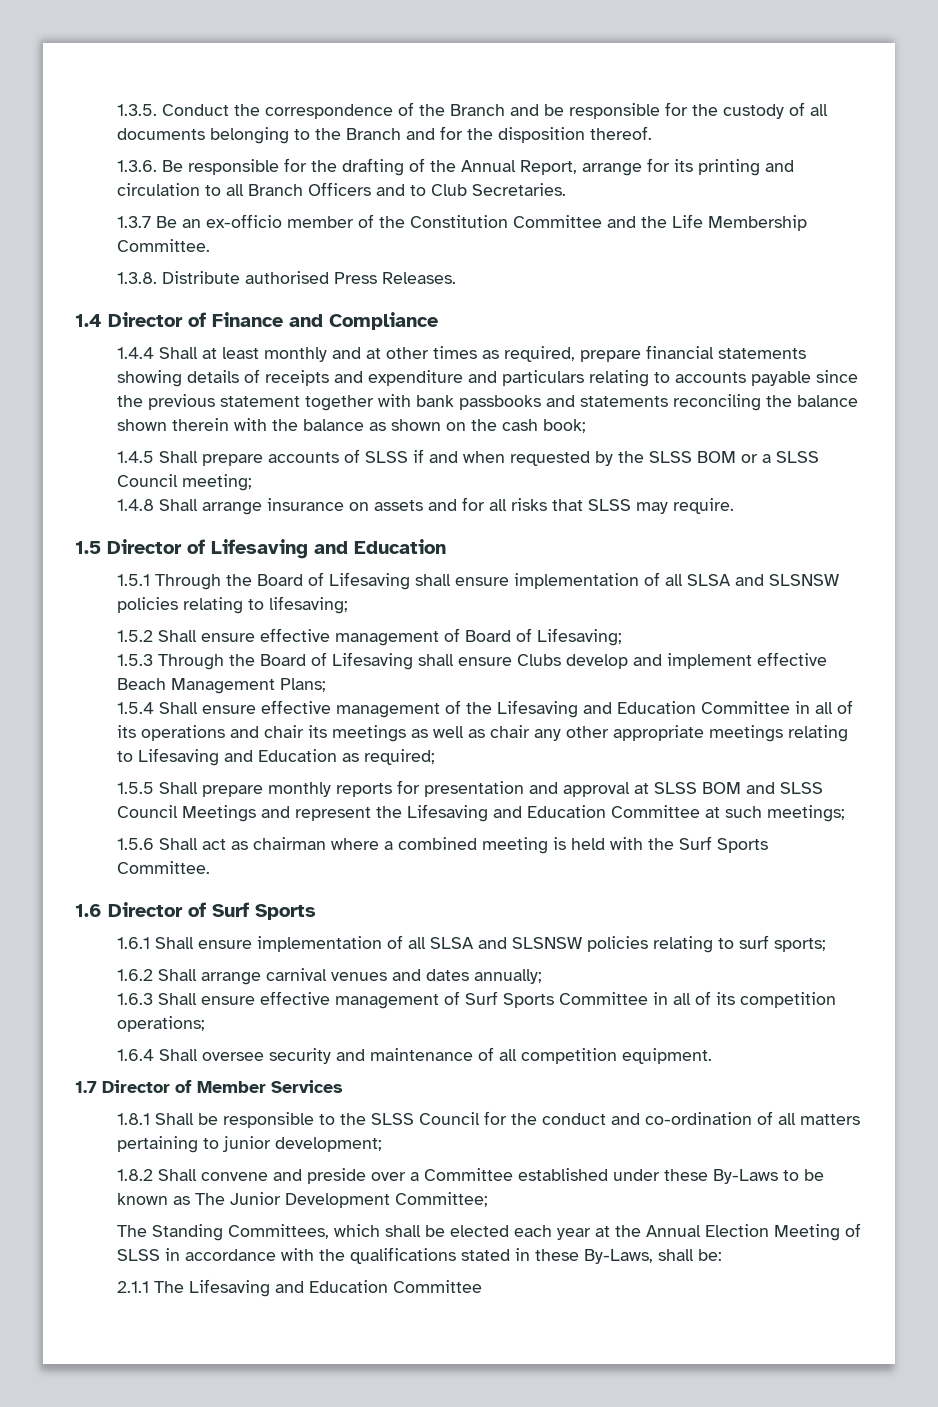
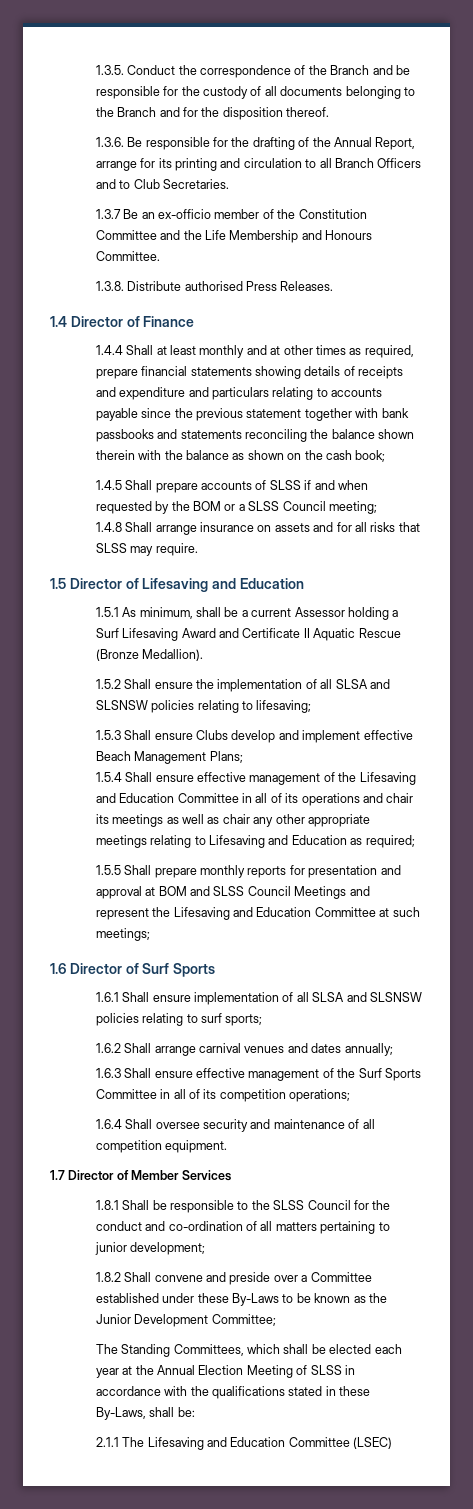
(807, 223) none -> [301,230,373,240] and Honours
[289,312,438,330] and Compliance -> (195, 321) none
[648,451,692,463] SLSS -> (190, 506) none
[154,572,509,590] Through the Board of Lifesaving shall ensure -> [122,607,399,620] [95,628,401,641] [95,649,204,661] [95,679,215,689] As minimum, shall be a current Assessor holding a Surf Lifesaving Award and Certificate II Aquatic Rescue (Bronze Medallion). // 1.5.2 Shall ensure the
[116,628,622,646] [116,652,512,670] 1.5.2 Shall ensure effective management of Board of Lifesaving; // 1.5.3 Through the Board of Lifesaving shall ensure -> [95,730,193,740] 1.5.3 Shall ensure
[653,782,697,794] SLSS -> (156, 891) none
[116,836,768,854] [116,861,210,874] // 1.5.6 Shall act as chairman where a combined meeting is held with the Surf Sports Committee. -> (150, 934) none
(460, 998) none -> [337,1068,356,1078] the
[194,1193,225,1205] The -> [368,1293,387,1303] the
(482, 1286) none -> [353,1437,393,1449] (LSEC)

